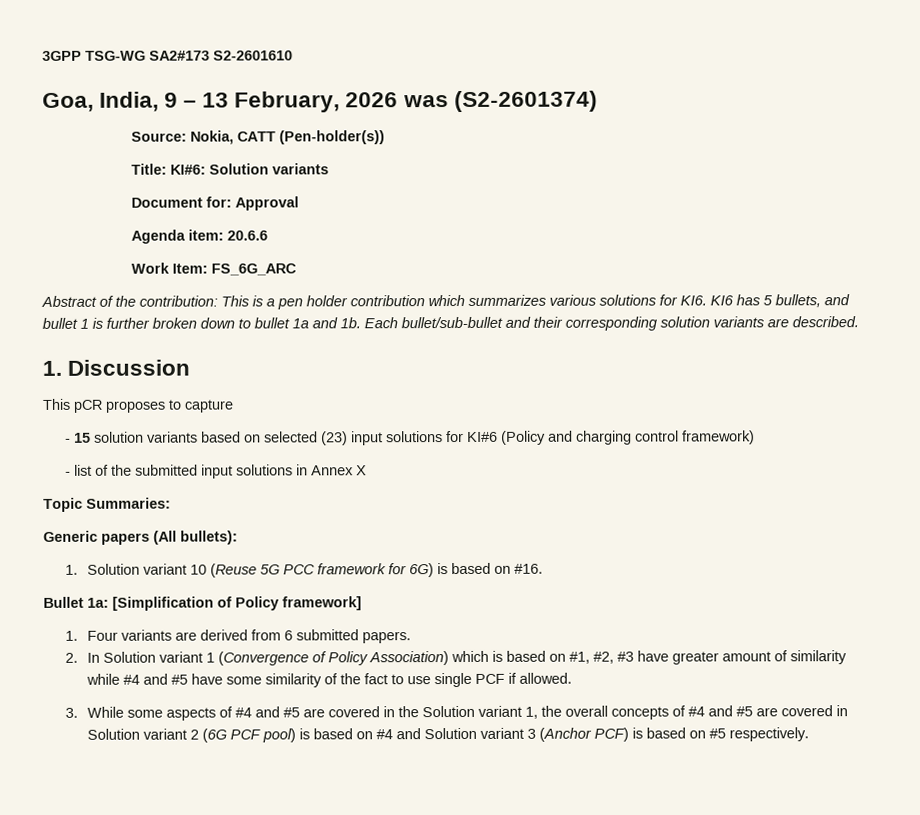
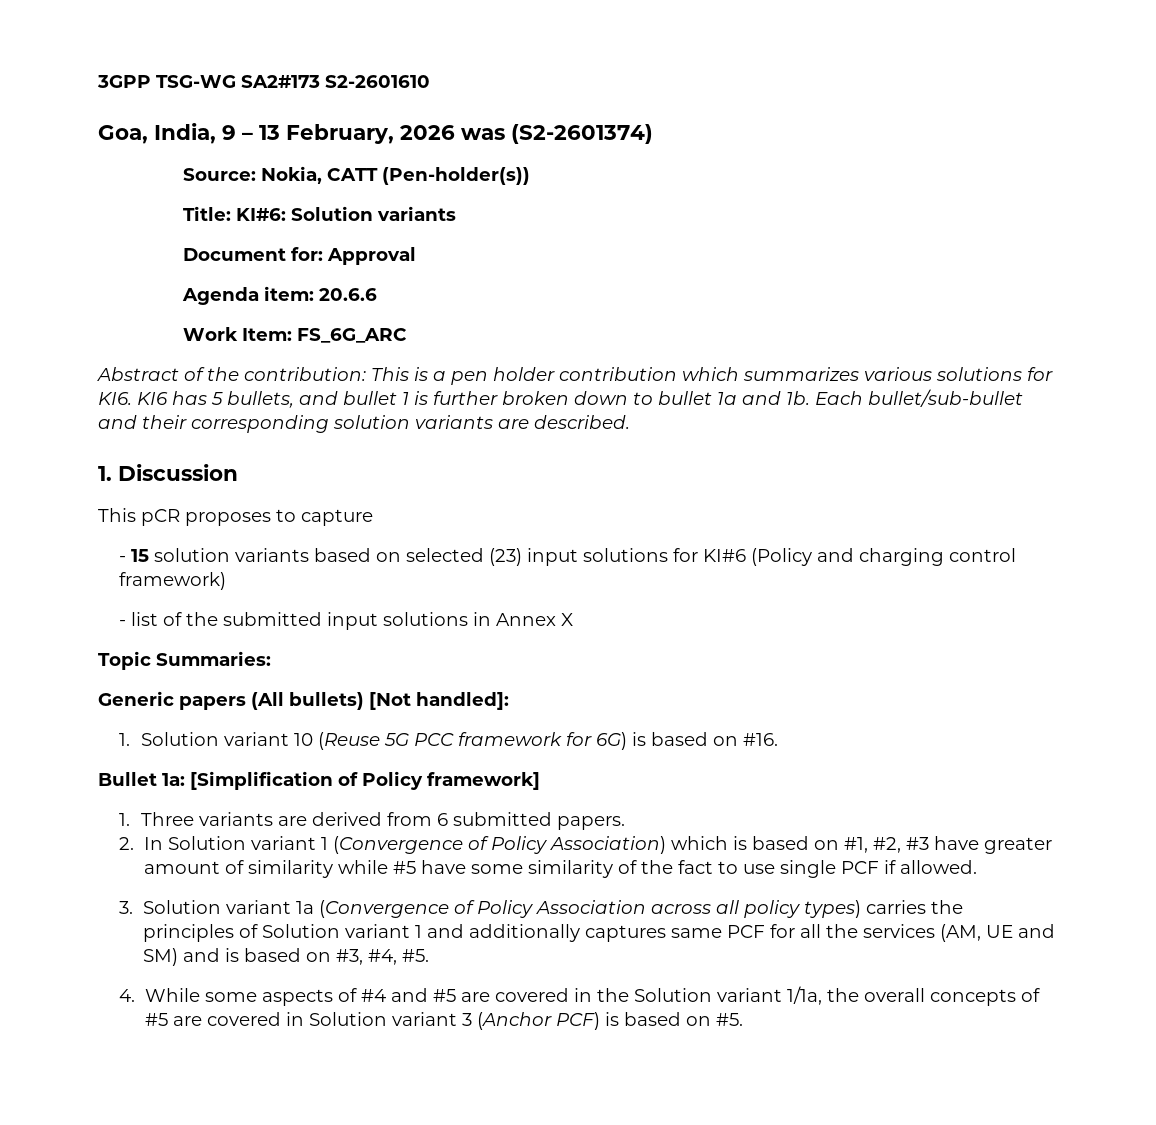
[180,530,238,545] bullets): -> [289,692,509,710] bullets) [Not handled]:
[87,630,119,641] Four -> [140,812,194,826] Three
[123,673,169,685] #4 and -> (388, 867) none
(79, 712) none -> [142,900,963,918] [142,924,1055,942] [142,948,429,966] [119,989,136,1002] Solution variant 1a (Convergence of Policy Association across all policy types) carries the principles of Solution variant 1 and additionally captures same PCF for all the services (AM, UE and SM) and is based on #3, #4, #5. // 4.
[525,706,539,719] 1, -> [786,986,822,1005] 1/1a,
[688,705,734,717] #4 and -> (1040, 995) none
[190,727,525,743] 2 (6G PCF pool) is based on #4 and Solution variant -> (457, 1019) none
[709,727,810,742] #5 respectively. -> [715,1013,743,1026] #5.

